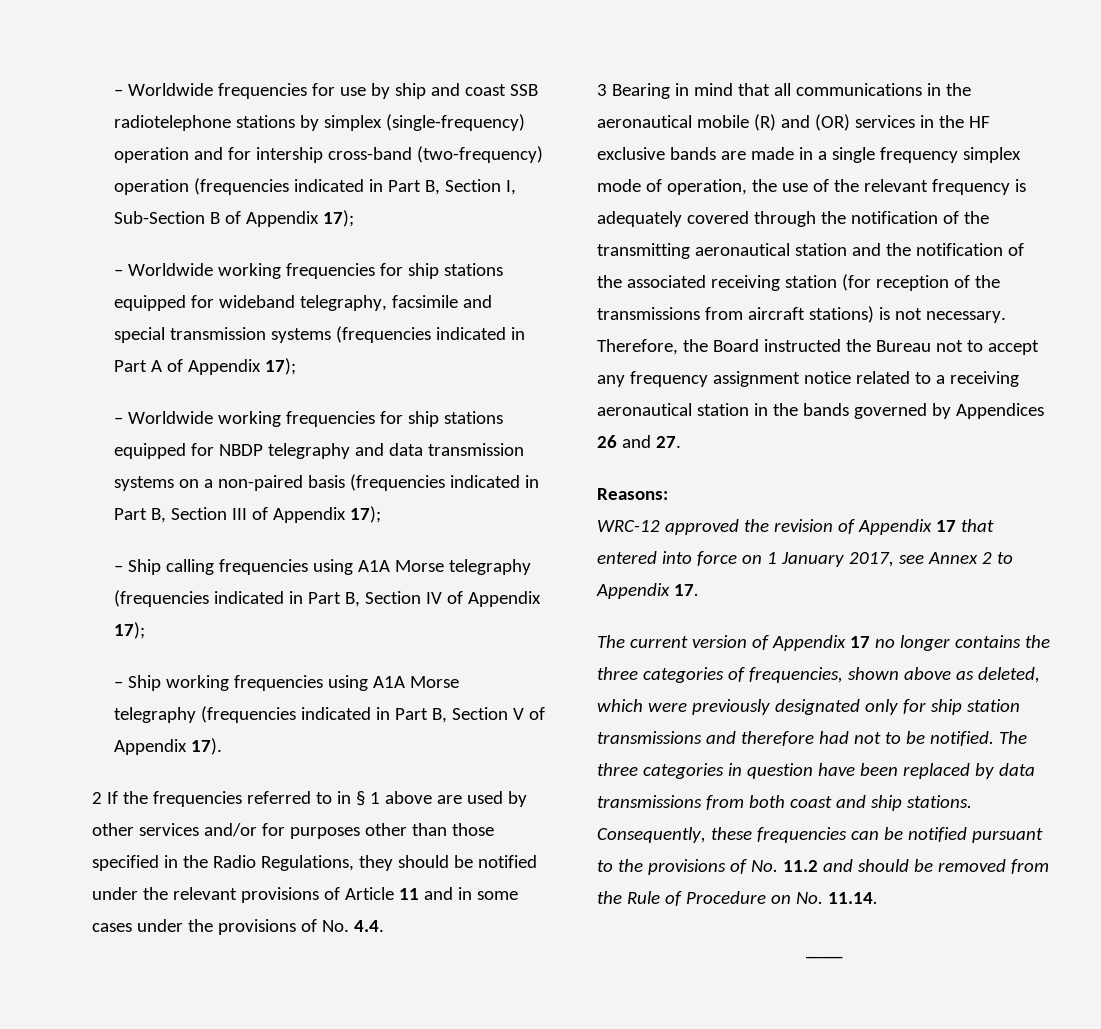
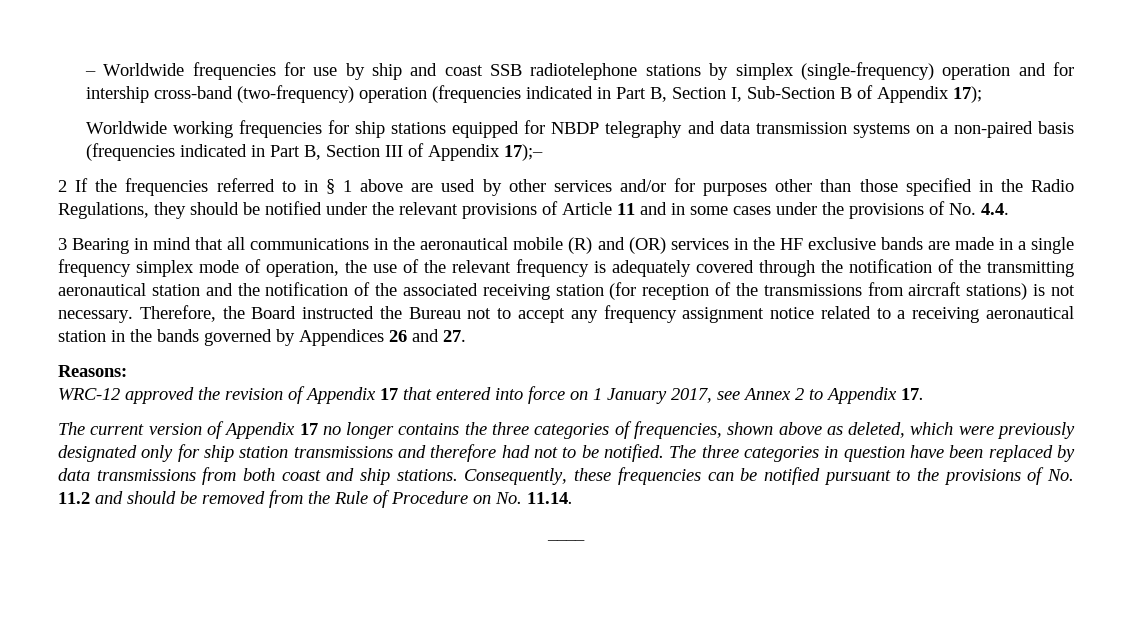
[113,263,503,279] [113,295,492,311] [113,326,525,343] [113,358,296,375] [113,417,123,424] – Worldwide working frequencies for ship stations equipped for wideband telegraphy, facsimile and special transmission systems (frequencies indicated in Part A of Appendix 17); // – -> (982, 94) none
[349,506,381,523] [113,559,531,575] [113,590,541,607] [113,622,145,639] [113,675,459,691] [113,706,545,723] [113,738,222,755] 17); // – Ship calling frequencies using A1A Morse telegraphy (frequencies indicated in Part B, Section IV of Appendix 17); // – Ship working frequencies using A1A Morse telegraphy (frequencies indicated in Part B, Section V of Appendix 17). -> [503,144,543,161] 17);–

